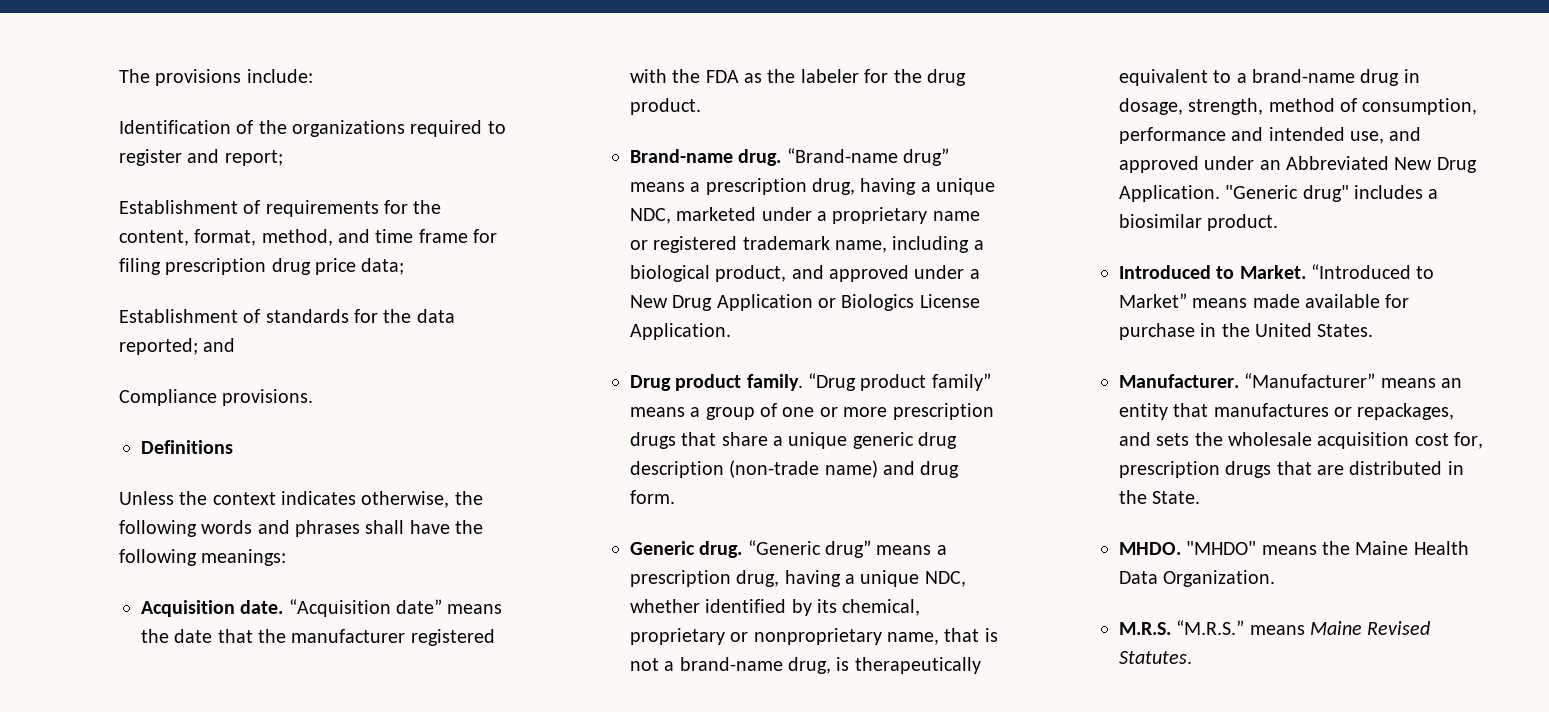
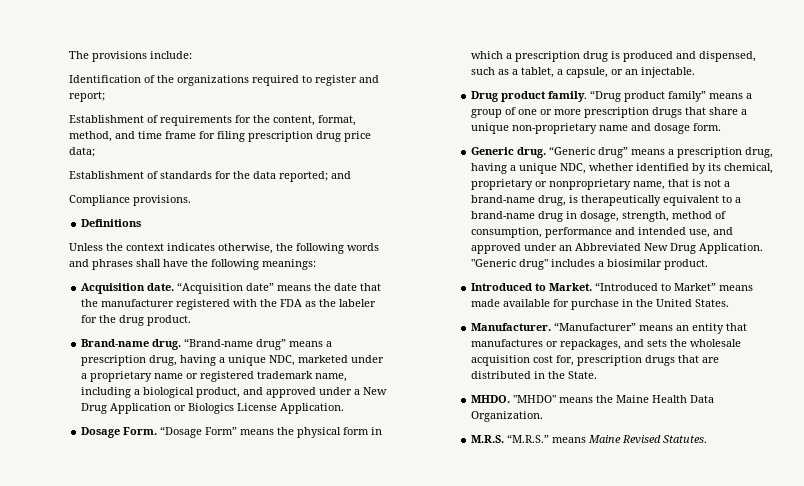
(731, 331) none -> [80,426,382,438] [470,51,756,62] [470,67,695,78] // Dosage Form. “Dosage Form” means the physical form in which a prescription drug is produced and dispensed, such as a tablet, a capsule, or an injectable.
[852,432,958,449] [629,460,960,478] generic drug description (non-trade name) and drug -> [511,123,690,134] non-proprietary name and dosage

